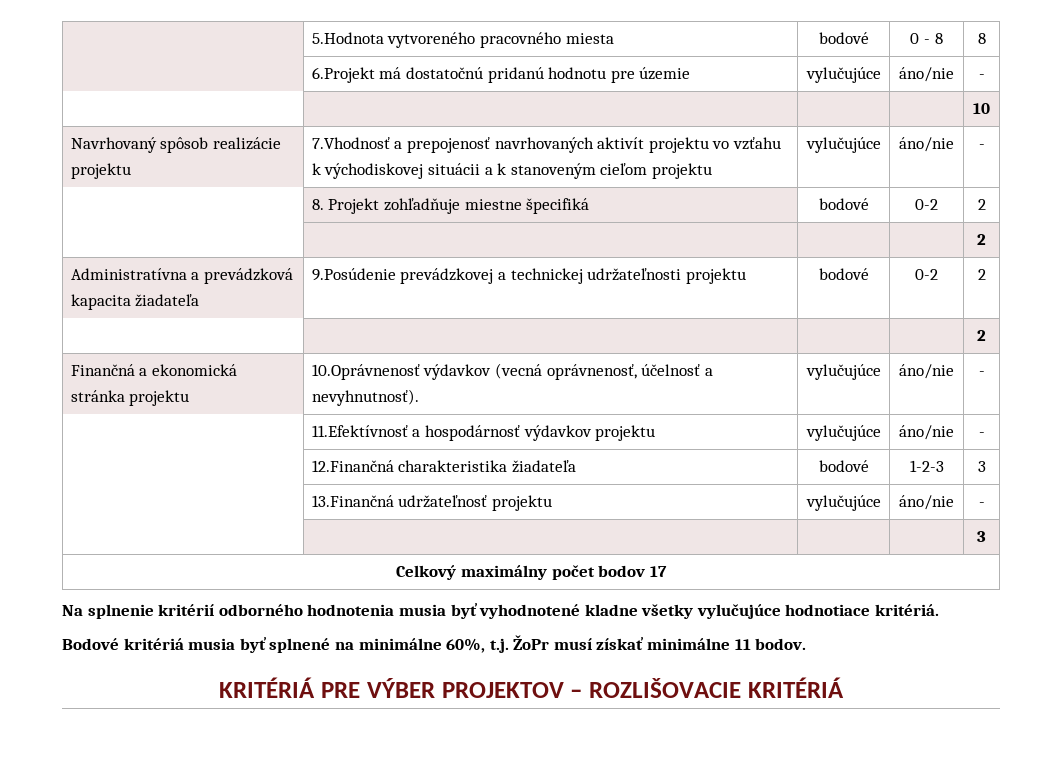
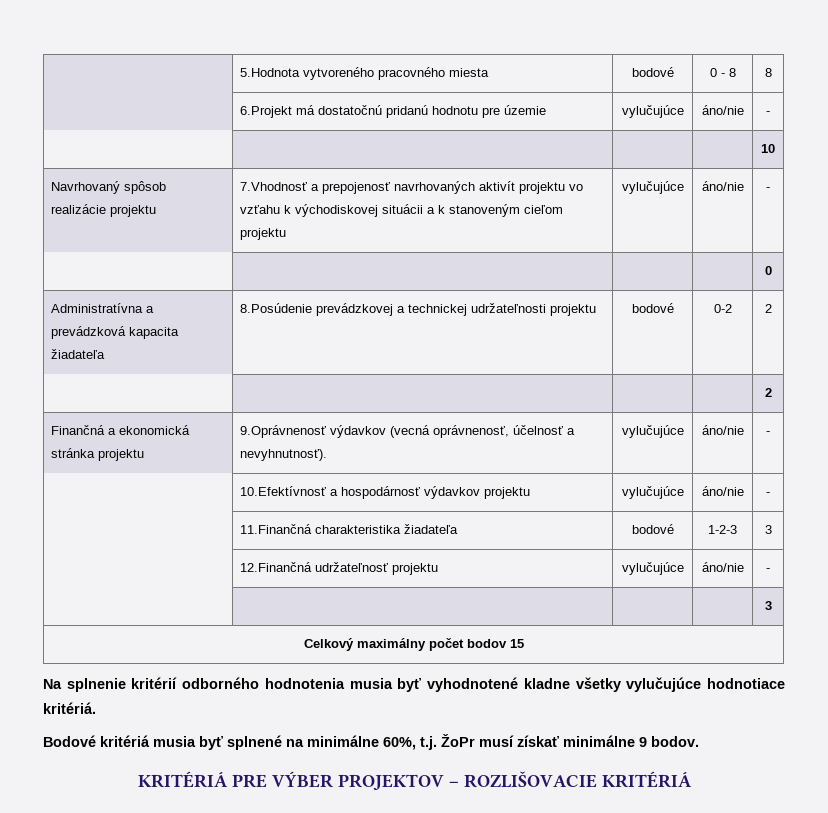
[311,198,590,214] [818,198,869,210] [915,199,938,210] [977,199,986,210] [977,234,986,245] 8. Projekt zohľadňuje miestne špecifiká | bodové | 0-2 | 2 // | | | | 2 -> [764,266,772,275] | | | 0
[311,268,396,281] 9.Posúdenie -> [240,303,313,313] 8.Posúdenie
[311,364,420,380] 10.Oprávnenosť -> [240,425,327,438] 9.Oprávnenosť
[311,425,408,437] 11.Efektívnosť -> [240,486,327,496] 10.Efektívnosť
[311,460,394,472] 12.Finančná -> [240,524,313,534] 11.Finančná
[311,495,394,507] 13.Finančná -> [240,562,313,572] 12.Finančná
[649,566,667,577] 17 -> [509,639,524,648] 15
[734,639,751,650] 11 -> [639,737,647,747] 9

